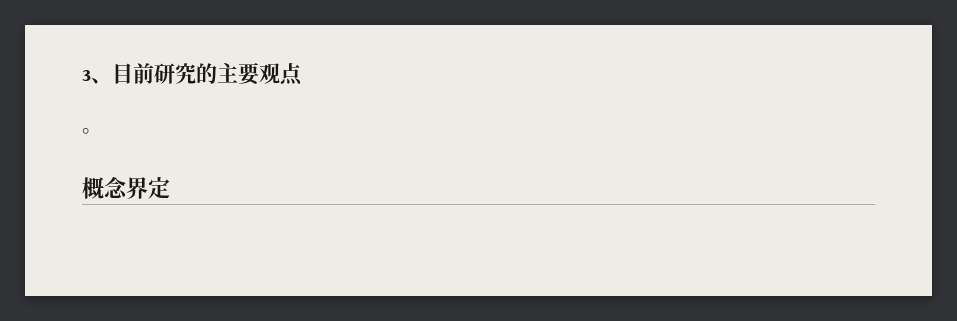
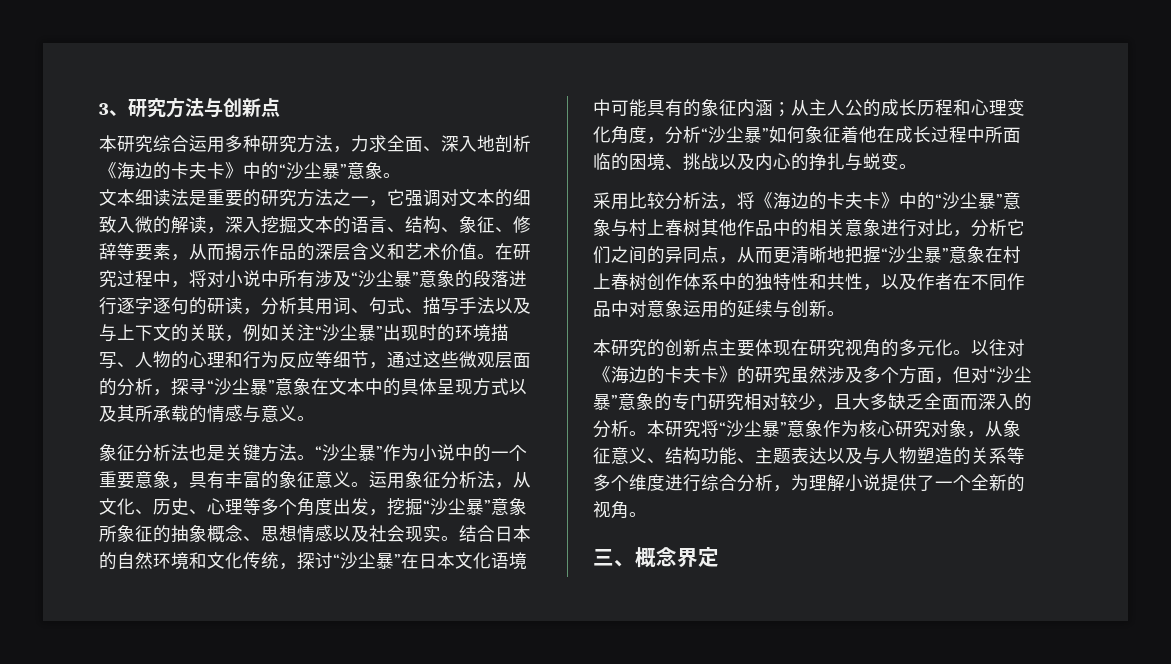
[112,62,303,86] [82,128,102,134] 目前研究的主要观点 // 。 // -> [128,97,280,118] [99,135,531,153] [99,162,401,180] [99,189,531,207] [99,216,531,234] [99,243,531,261] [99,270,527,288] [99,297,531,315] [99,324,509,342] [99,351,531,369] [99,378,527,396] [99,405,315,423] [99,444,527,462] [99,471,531,489] [99,498,527,516] [99,525,531,543] [99,552,527,570] [593,99,1025,117] [593,126,1021,144] [593,153,917,171] [593,192,1021,210] [593,219,1025,237] [593,246,1021,264] [593,273,1025,291] [593,300,845,318] [593,339,1025,357] [593,366,1032,384] [593,393,1032,411] [593,420,1021,438] [593,447,1025,465] [593,474,1025,492] [593,501,647,519] [593,549,635,567] 研究方法与创新点 // 本研究综合运用多种研究方法，力求全面、深入地剖析《海边的卡夫卡》中的“沙尘暴”意象。 // 文本细读法是重要的研究方法之一，它强调对文本的细致入微的解读，深入挖掘文本的语言、结构、象征、修辞等要素，从而揭示作品的深层含义和艺术价值。在研究过程中，将对小说中所有涉及“沙尘暴”意象的段落进行逐字逐句的研读，分析其用词、句式、描写手法以及与上下文的关联，例如关注“沙尘暴”出现时的环境描写、人物的心理和行为反应等细节，通过这些微观层面的分析，探寻“沙尘暴”意象在文本中的具体呈现方式以及其所承载的情感与意义。 // 象征分析法也是关键方法。“沙尘暴”作为小说中的一个重要意象，具有丰富的象征意义。运用象征分析法，从文化、历史、心理等多个角度出发，挖掘“沙尘暴”意象所象征的抽象概念、思想情感以及社会现实。结合日本的自然环境和文化传统，探讨“沙尘暴”在日本文化语境中可能具有的象征内涵；从主人公的成长历程和心理变化角度，分析“沙尘暴”如何象征着他在成长过程中所面临的困境、挑战以及内心的挣扎与蜕变。 // 采用比较分析法，将《海边的卡夫卡》中的“沙尘暴”意象与村上春树其他作品中的相关意象进行对比，分析它们之间的异同点，从而更清晰地把握“沙尘暴”意象在村上春树创作体系中的独特性和共性，以及作者在不同作品中对意象运用的延续与创新。 // 本研究的创新点主要体现在研究视角的多元化。以往对《海边的卡夫卡》的研究虽然涉及多个方面，但对“沙尘暴”意象的专门研究相对较少，且大多缺乏全面而深入的分析。本研究将“沙尘暴”意象作为核心研究对象，从象征意义、结构功能、主题表达以及与人物塑造的关系等多个维度进行综合分析，为理解小说提供了一个全新的视角。 // 三、

